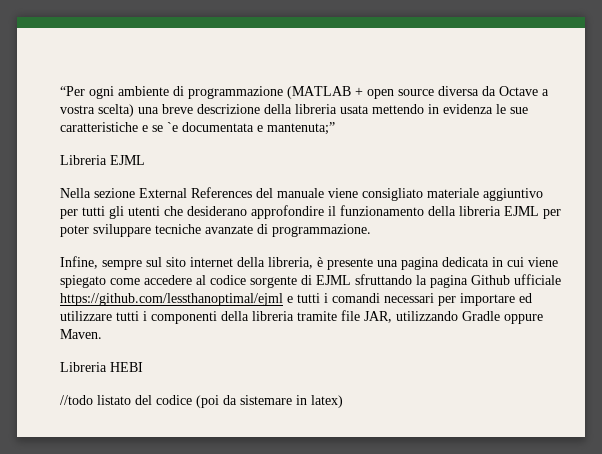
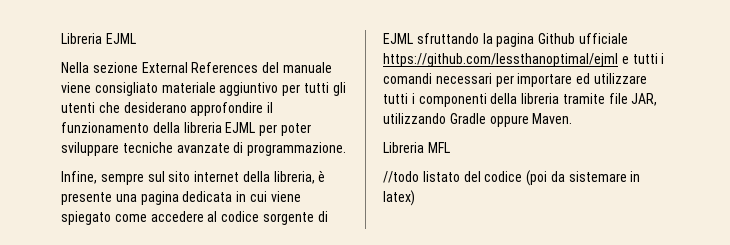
[60,86,549,99] [60,104,528,117] [60,122,335,135] “Per ogni ambiente di programmazione (MATLAB + open source diversa da Octave a vostra scelta) una breve descrizione della libreria usata mettendo in evidenza le sue caratteristiche e se `e documentata e mantenuta;” // -> (61, 38) none
[110,362,143,372] HEBI -> [427,142,450,153] MFL

